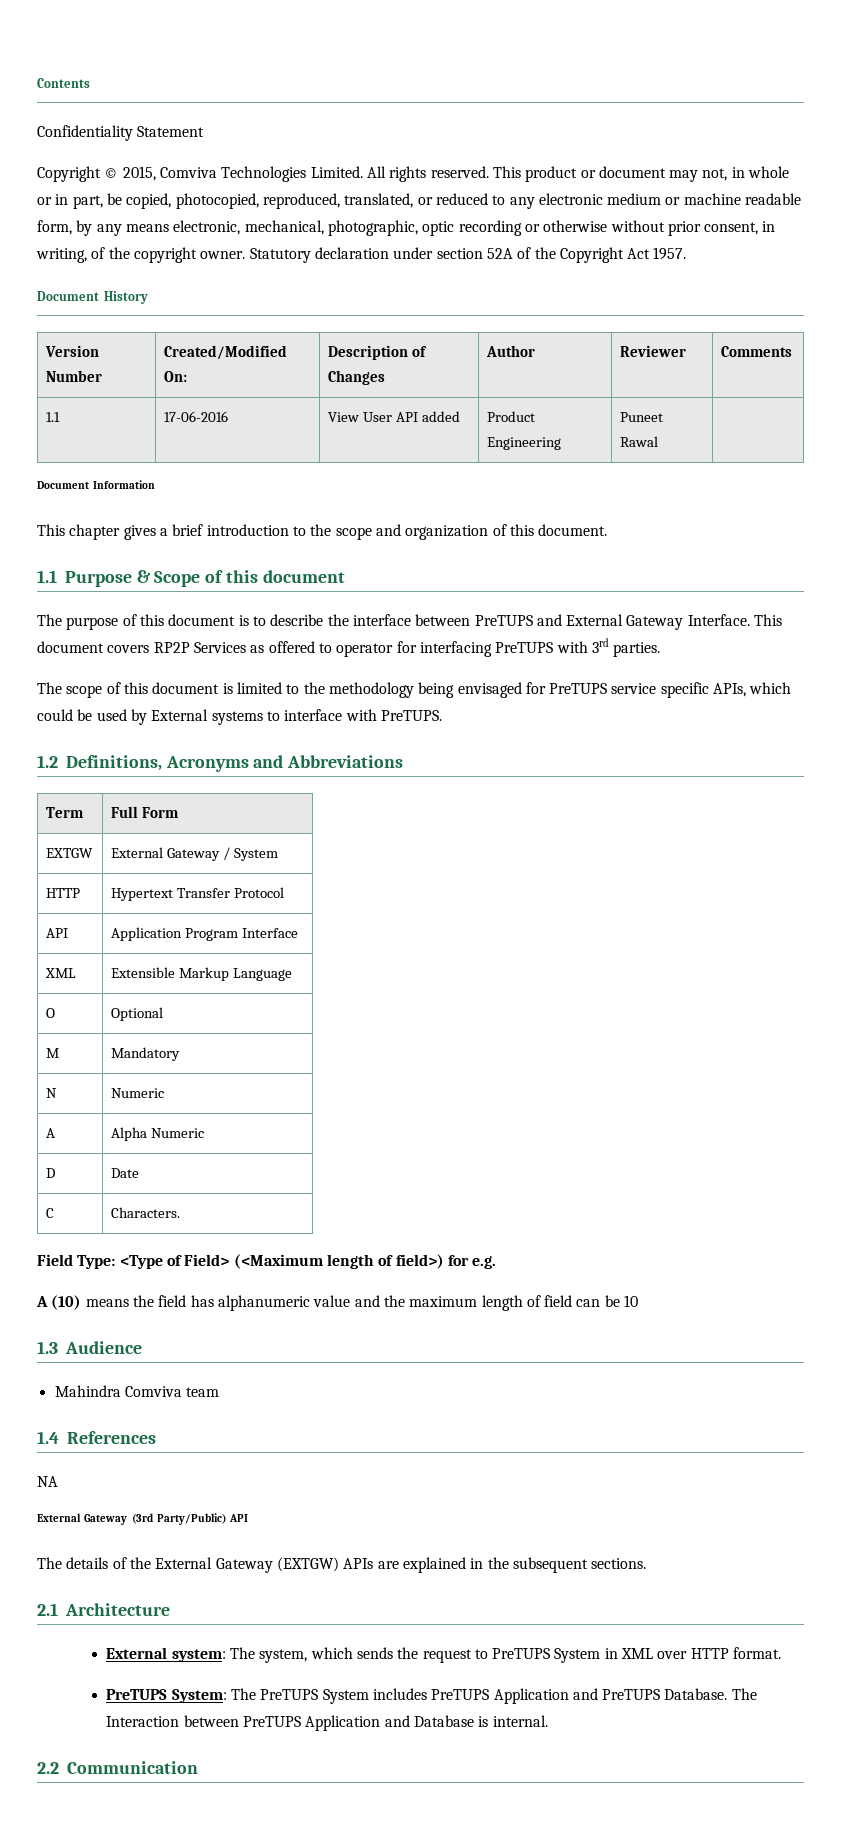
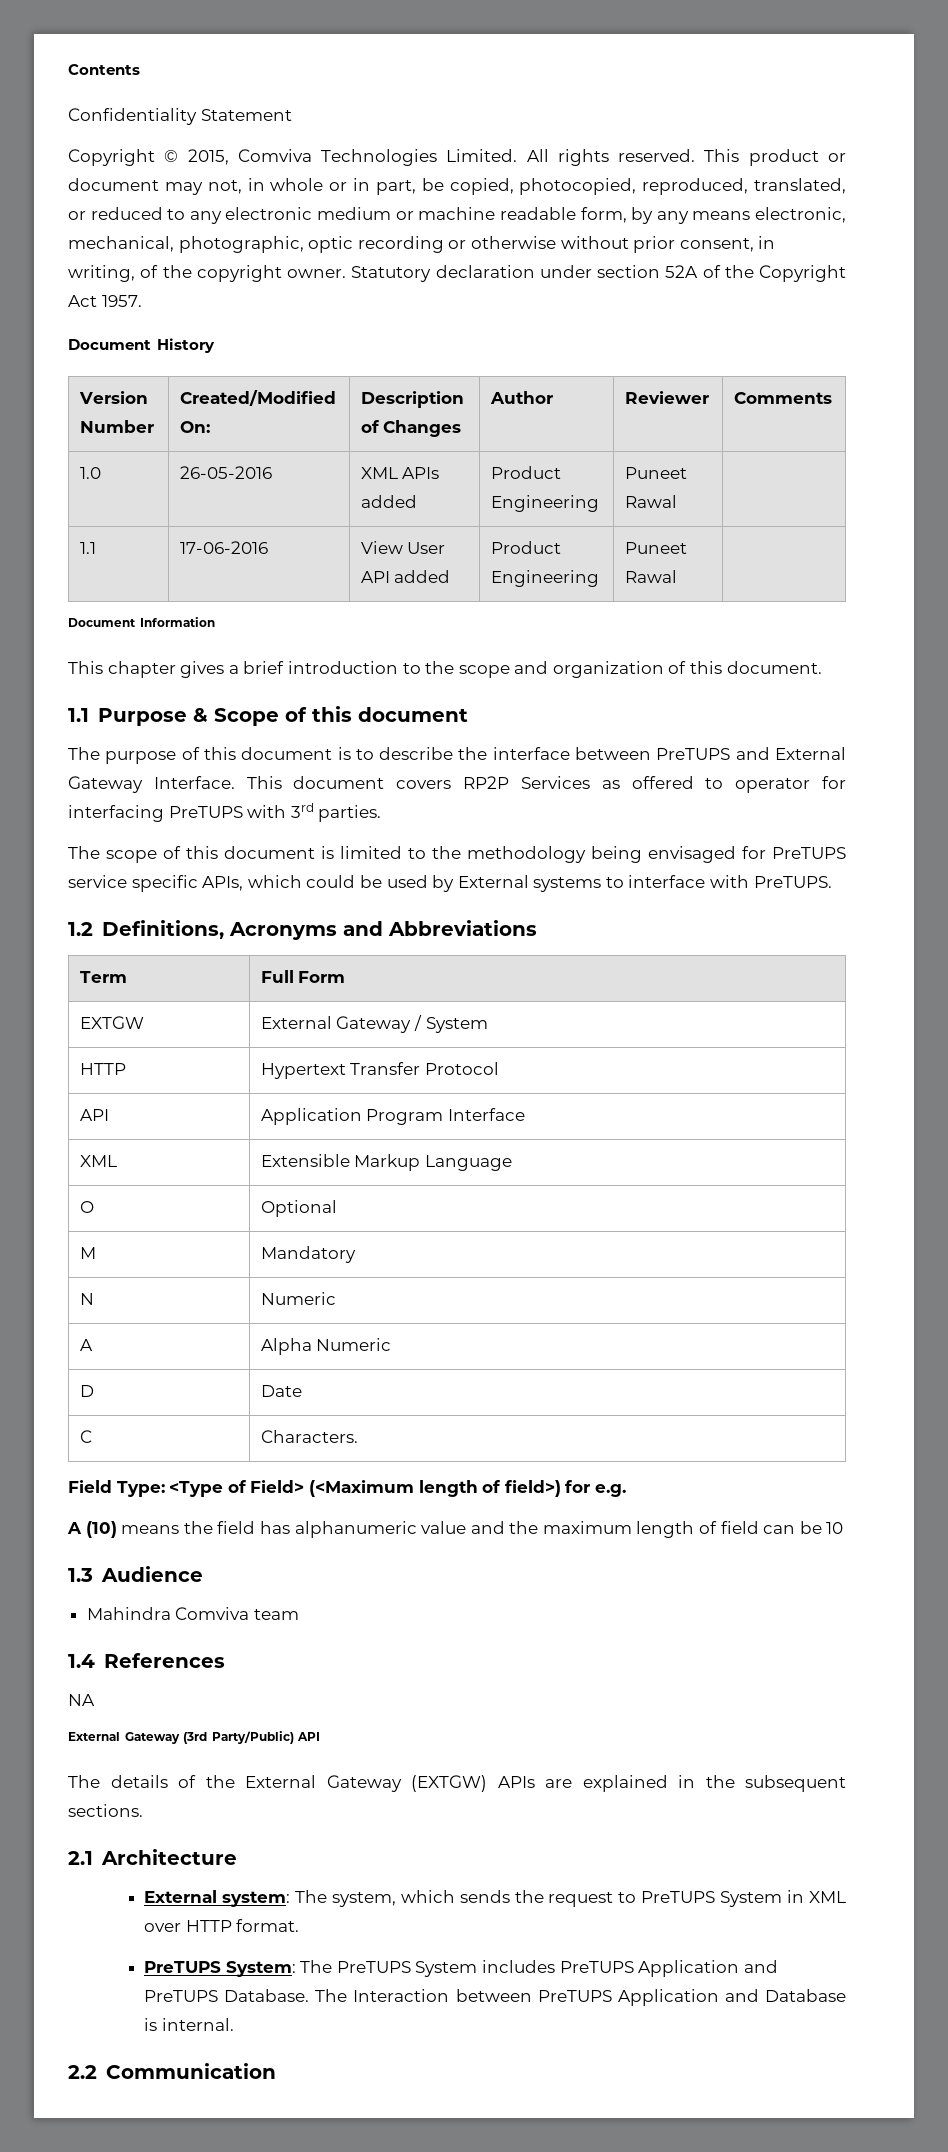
(793, 351) none -> [79,467,101,479] [179,466,272,479] [360,467,440,479] [360,495,417,508] [490,466,561,479] [490,495,599,512] [624,467,687,479] [624,495,677,508] // 1.0 | 26-05-2016 | XML APIs added | Product Engineering | Puneet Rawal |

